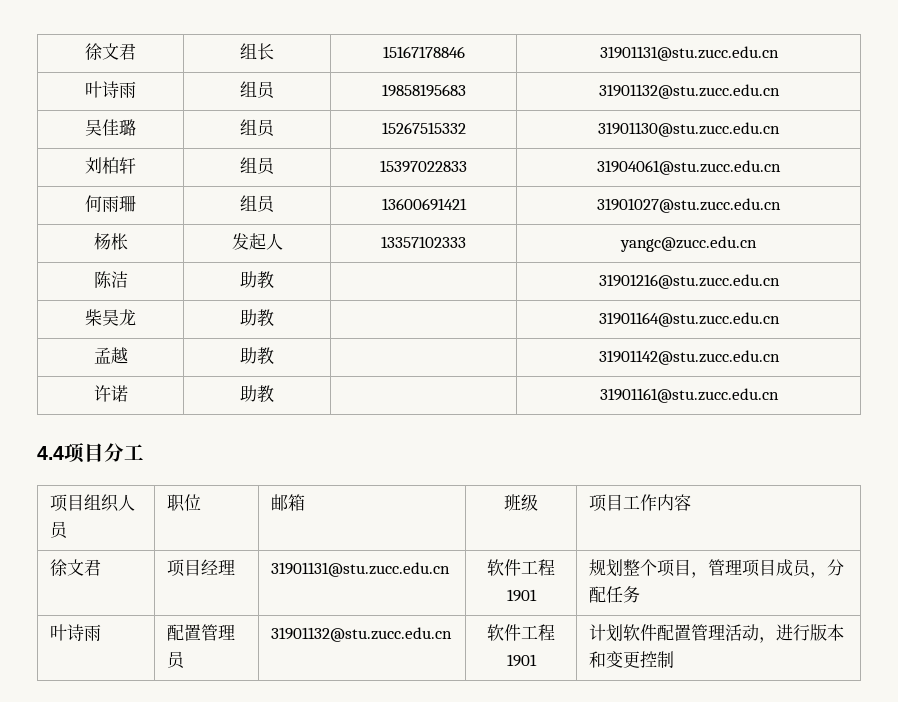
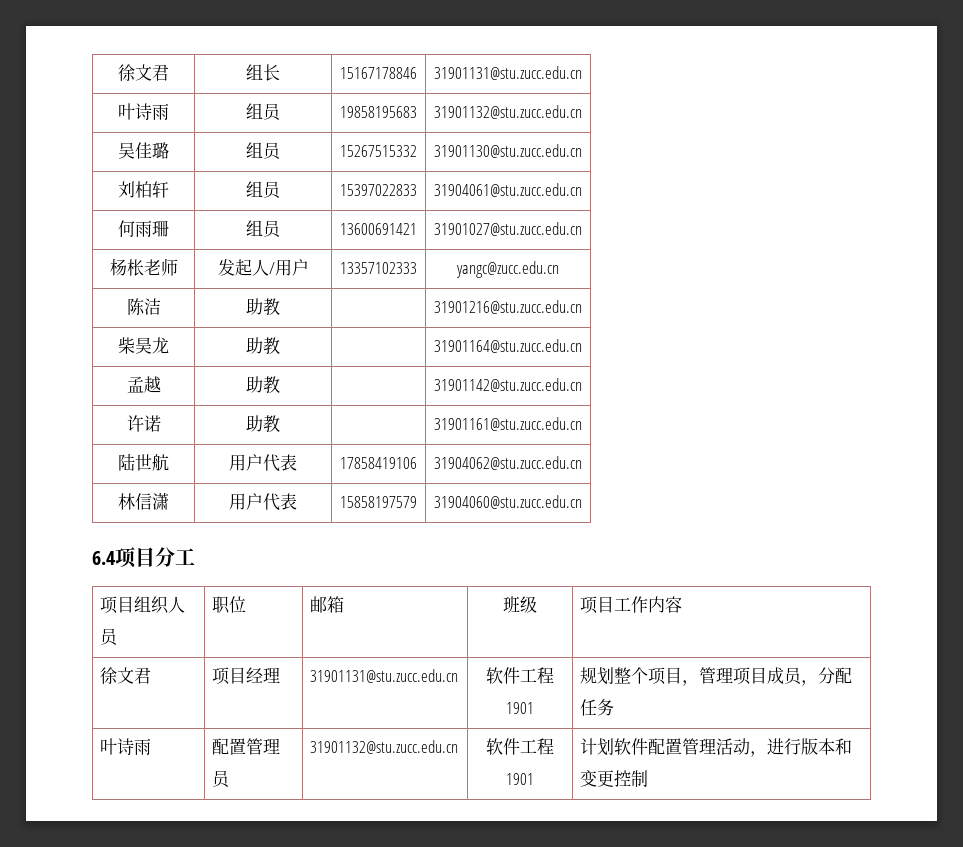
(128, 241) none -> [143,258,178,276] 老师
(283, 241) none -> [268,259,309,276] /用户
[37,446,64,460] // 4.4 -> [118,453,169,471] [228,454,297,472] [340,457,417,469] [434,456,582,470] [118,492,169,510] [228,493,297,511] [340,496,417,508] [434,495,582,509] [92,551,115,565] // 陆世航 | 用户代表 | 17858419106 | 31904062@stu.zucc.edu.cn // 林信潇 | 用户代表 | 15858197579 | 31904060@stu.zucc.edu.cn // 6.4

